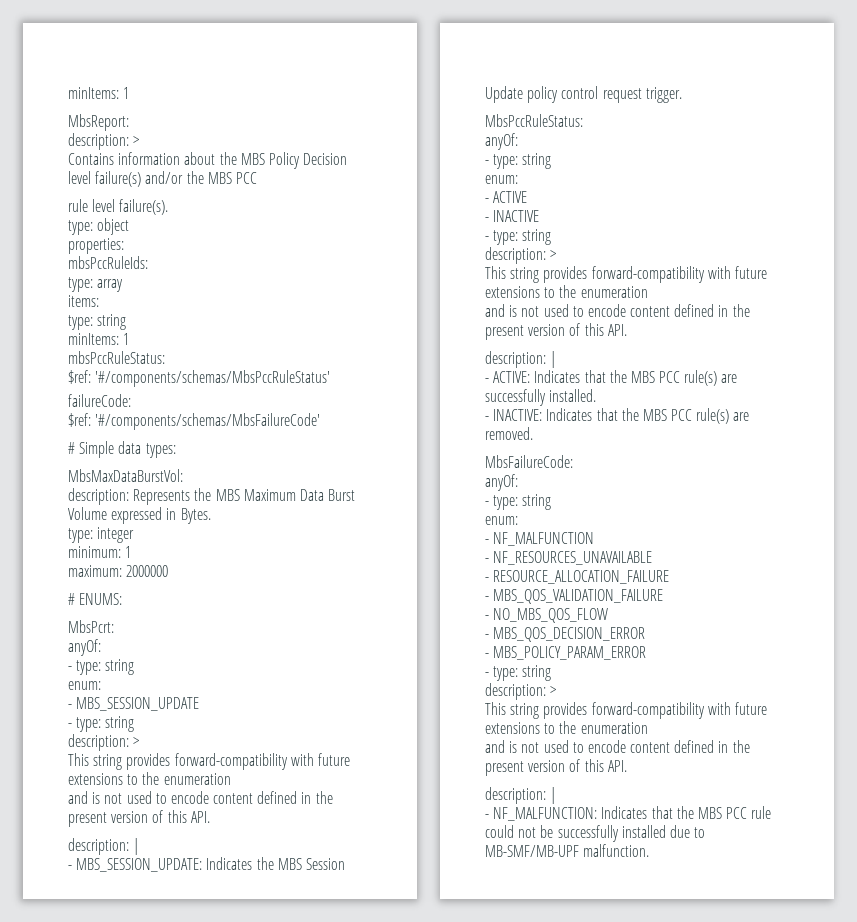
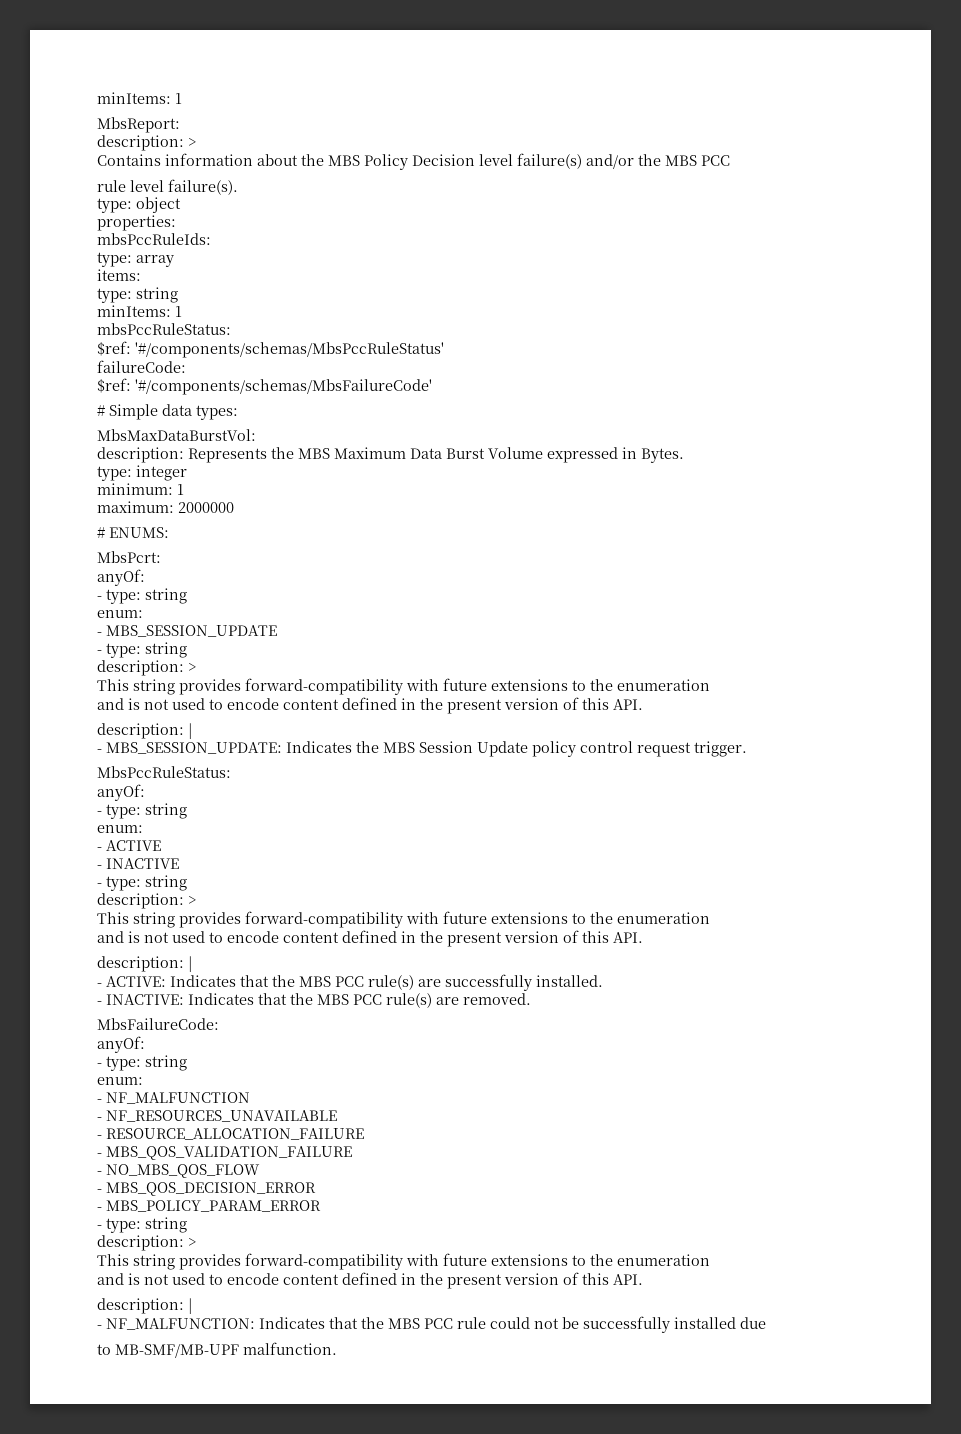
(690, 831) none -> (766, 1323) //

